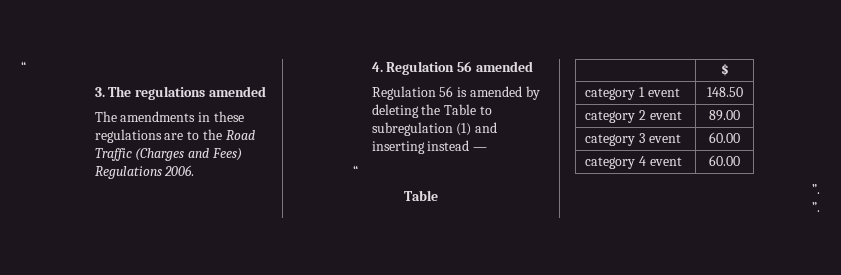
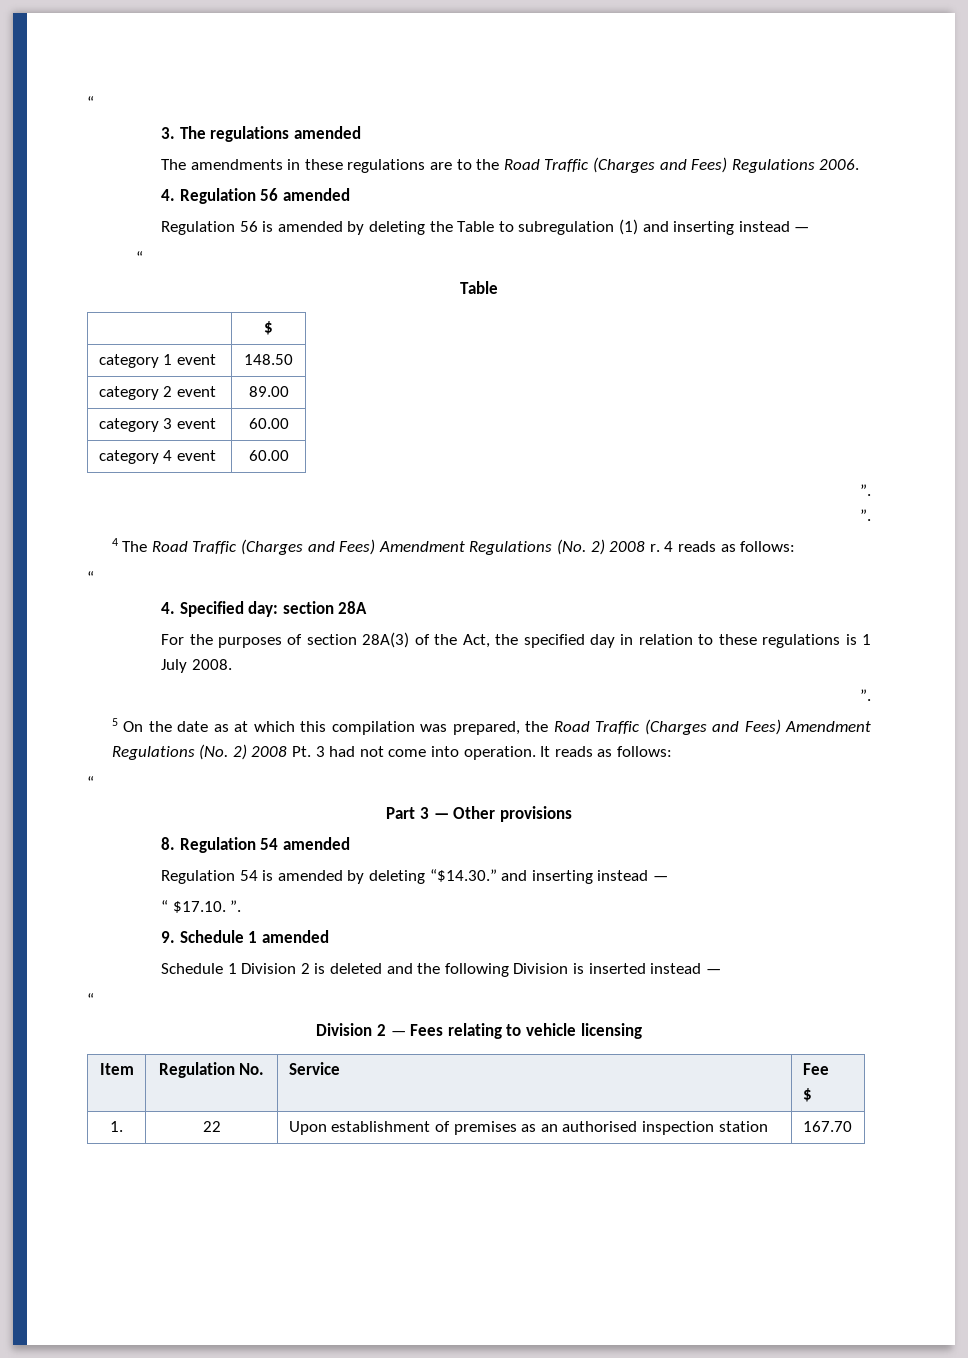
(820, 207) none -> [111,538,796,555] [87,571,94,583] [161,601,368,617] [161,632,871,648] [161,659,232,673] [860,689,871,701] [111,718,872,735] [111,744,672,760] [87,776,94,788] [386,806,572,822] [161,837,350,853] [161,869,669,884] [161,900,242,913] [161,930,329,943] [161,963,721,977] [87,993,94,1005] [316,1023,642,1039] [99,1063,134,1075] [158,1062,265,1078] [288,1062,340,1075] [802,1063,829,1075] [802,1088,812,1102] [110,1121,123,1132] [202,1121,221,1132] [288,1121,768,1135] [802,1121,852,1132] // 4 The Road Traffic (Charges and Fees) Amendment Regulations (No. 2) 2008 r. 4 reads as follows: // “ // 4. Specified day: section 28A // For the purposes of section 28A(3) of the Act, the specified day in relation to these regulations is 1 July 2008. // ”. // 5 On the date as at which this compilation was prepared, the Road Traffic (Charges and Fees) Amendment Regulations (No. 2) 2008 Pt. 3 had not come into operation. It reads as follows: // “ // Part 3 — Other provisions // 8. Regulation 54 amended // Regulation 54 is amended by deleting “$14.30.” and inserting instead — // “ $17.10. ”. // 9. Schedule 1 amended // Schedule 1 Division 2 is deleted and the following Division is inserted instead — // “ // Division 2 — Fees relating to vehicle licensing // Item | Regulation No. | Service | Fee // $ // 1. | 22 | Upon establishment of premises as an authorised inspection station | 167.70

